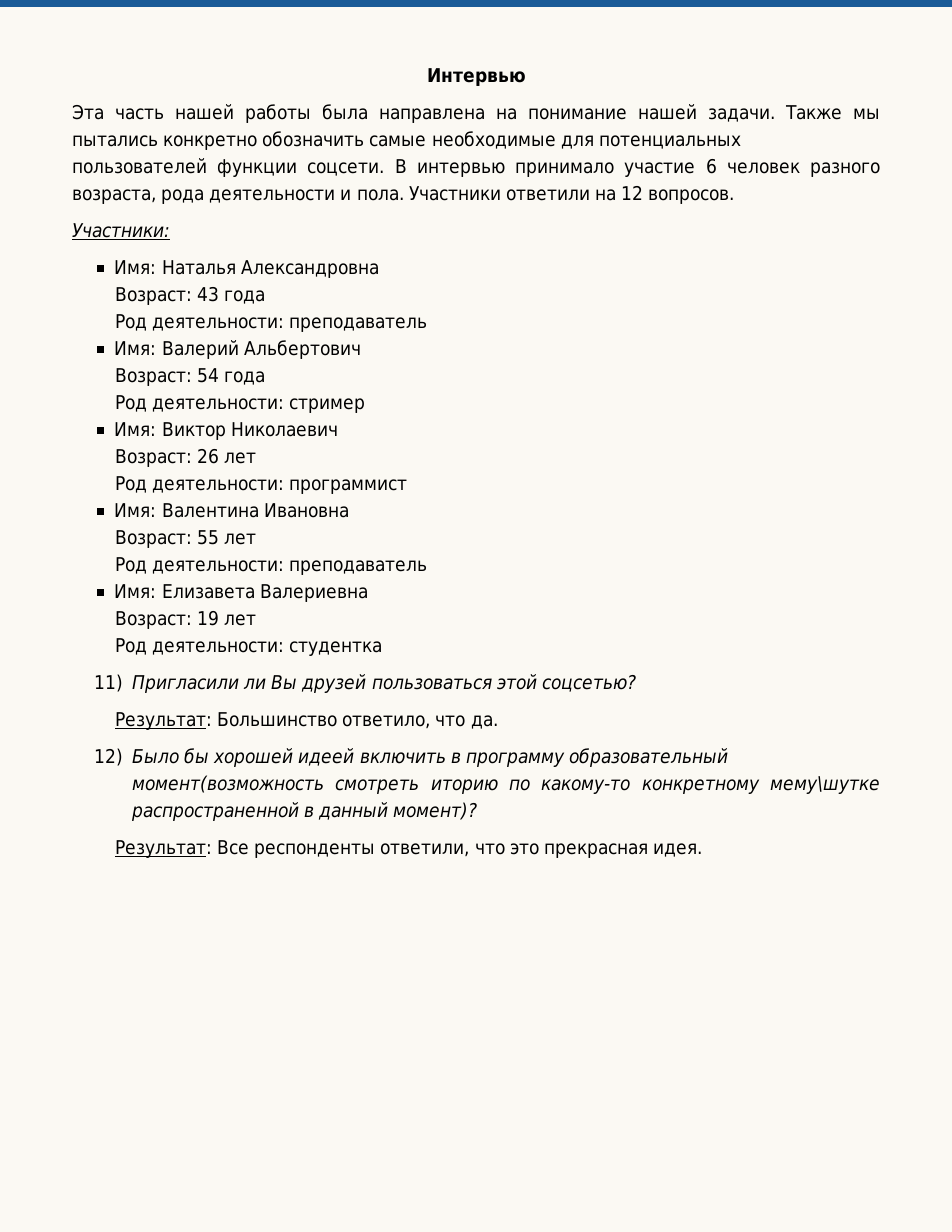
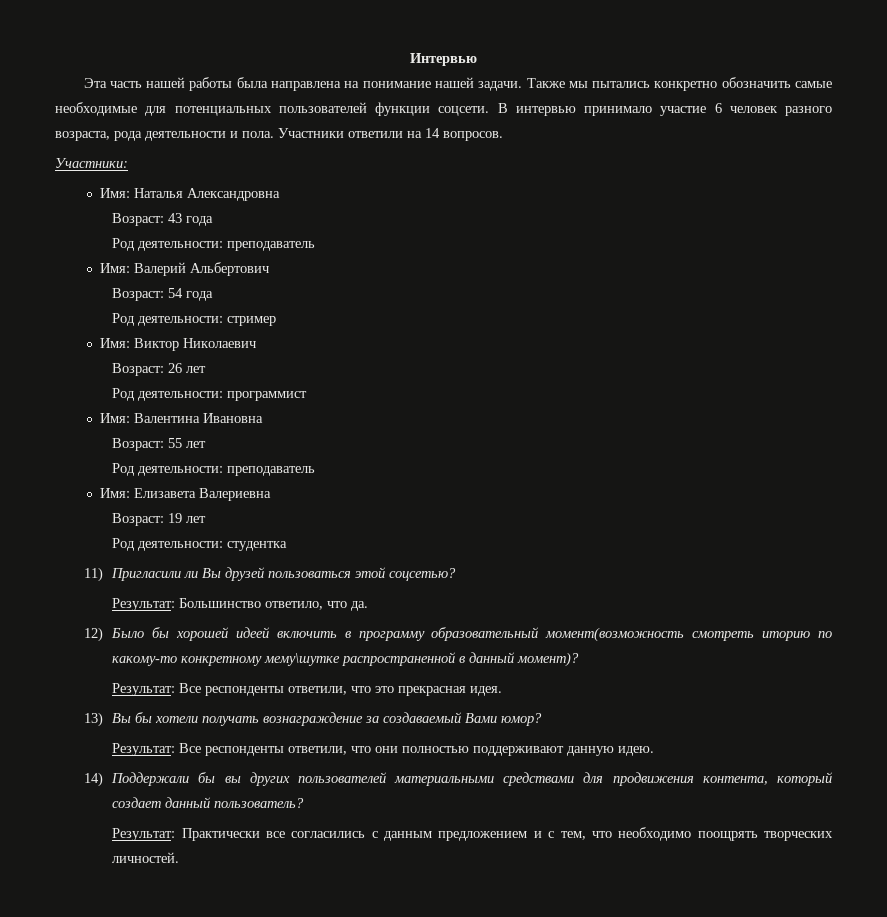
[621,185,644,200] 12 -> [425,128,440,138] 14
(702, 850) none -> [83,712,543,727] [112,743,655,756] [83,772,833,787] [112,797,305,808] [112,827,834,841] [112,852,180,863] // 13) Вы бы хотели получать вознаграждение за создаваемый Вами юмор? // Результат: Все респонденты ответили, что они полностью поддерживают данную идею. // 14) Поддержали бы вы других пользователей материальными средствами для продвижения контента, который создает данный пользователь? // Результат: Практически все согласились с данным предложением и с тем, что необходимо поощрять творческих личностей.

